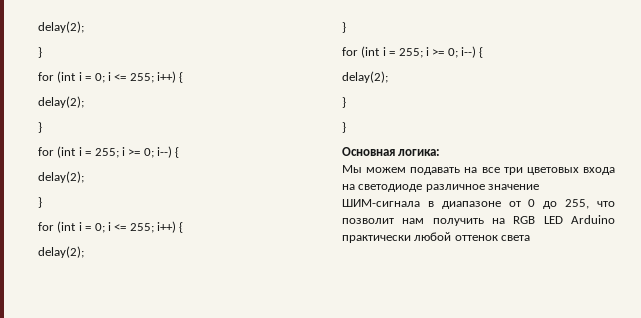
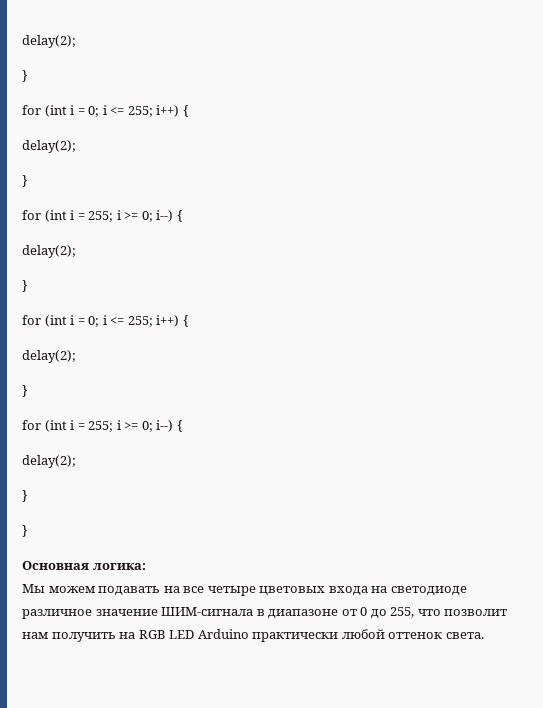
[503,167,523,175] три -> [207,586,256,596] четыре
[501,235,531,241] света -> [445,632,484,639] света.

